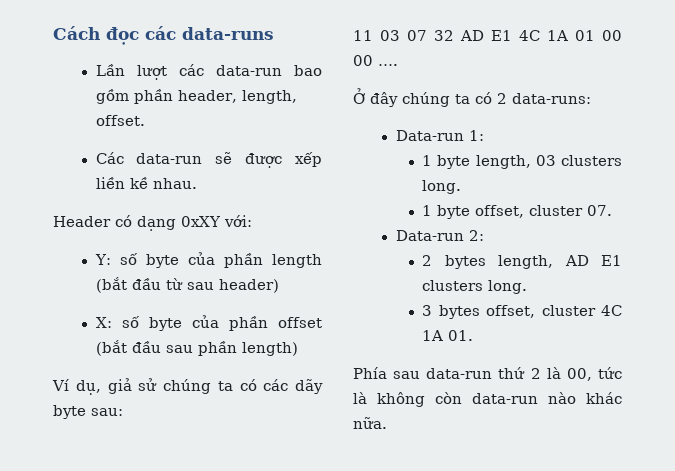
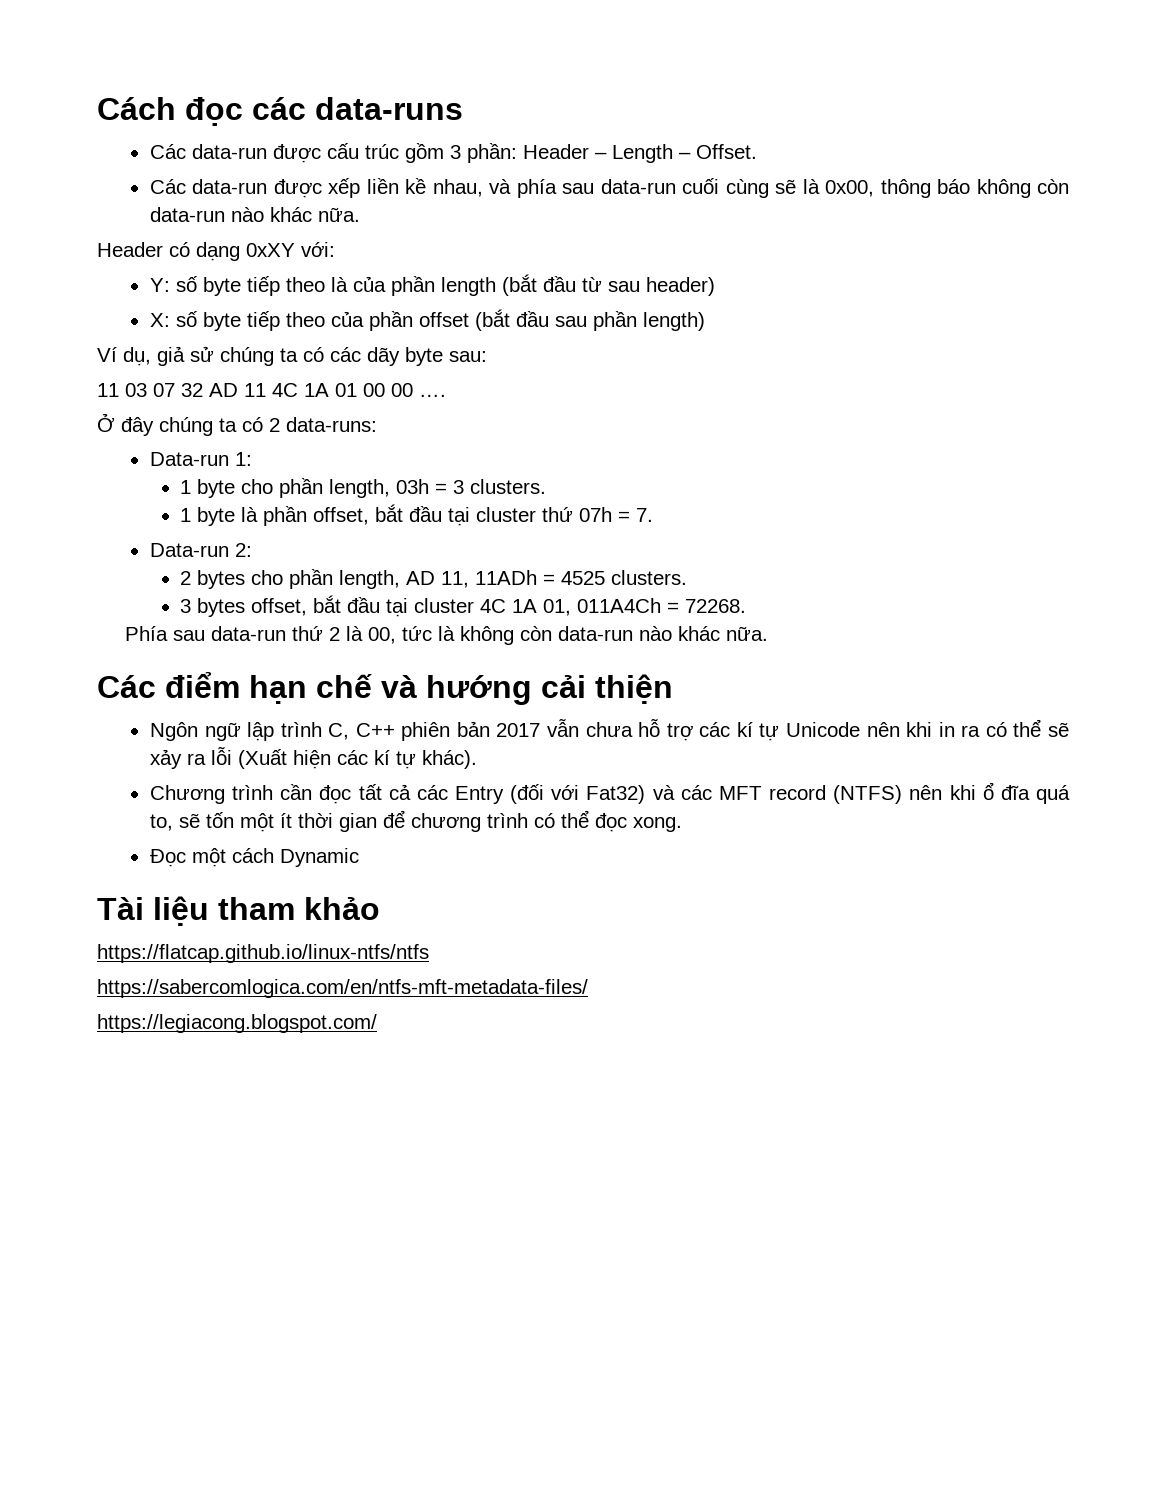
[95,64,322,80] [95,89,297,104] [95,115,145,126] [95,152,233,164] Lần lượt các data-run bao gồm phần header, length, offset. // Các data-run sẽ -> [149,143,757,163] [149,179,268,194] Các data-run được cấu trúc gồm 3 phần: Header – Length – Offset. // Các data-run
[152,178,197,189] nhau. -> [432,178,1070,198] [149,207,360,222] nhau, và phía sau data-run cuối cùng sẽ là 0x00, thông báo không còn data-run nào khác nữa.
(179, 261) none -> [246,276,348,296] tiếp theo là
(182, 324) none -> [246,311,325,331] tiếp theo
[491,30,512,41] E1 -> [244,383,266,397] 11
[475,155,622,169] [422,180,462,194] [422,205,613,219] [395,230,484,241] [422,255,622,269] [422,280,528,294] [422,305,622,319] [422,330,474,341] length, 03 clusters long. // 1 byte offset, cluster 07. // Data-run 2: // 2 bytes length, AD E1 clusters long. // 3 bytes offset, cluster 4C 1A 01. -> [241,478,547,498] [180,504,654,526] [149,543,252,557] [180,569,688,589] [180,595,747,617] cho phần length, 03h = 3 clusters. // 1 byte là phần offset, bắt đầu tại cluster thứ 07h = 7. // Data-run 2: // 2 bytes cho phần length, AD 11, 11ADh = 4525 clusters. // 3 bytes offset, bắt đầu tại cluster 4C 1A 01, 011A4Ch = 72268.
(387, 423) none -> [97,672,673,705] [149,719,1069,741] [149,747,477,769] [149,782,1070,804] [149,810,682,832] [149,848,359,867] [97,896,380,926] [97,944,429,963] [97,979,588,998] [97,1014,377,1033] // Các điểm hạn chế và hướng cải thiện // Ngôn ngữ lập trình C, C++ phiên bản 2017 vẫn chưa hỗ trợ các kí tự Unicode nên khi in ra có thể sẽ xảy ra lỗi (Xuất hiện các kí tự khác). // Chương trình cần đọc tất cả các Entry (đối với Fat32) và các MFT record (NTFS) nên khi ổ đĩa quá to, sẽ tốn một ít thời gian để chương trình có thể đọc xong. // Đọc một cách Dynamic // Tài liệu tham khảo // https://flatcap.github.io/linux-ntfs/ntfs // https://sabercomlogica.com/en/ntfs-mft-metadata-files/ // https://legiacong.blogspot.com/

